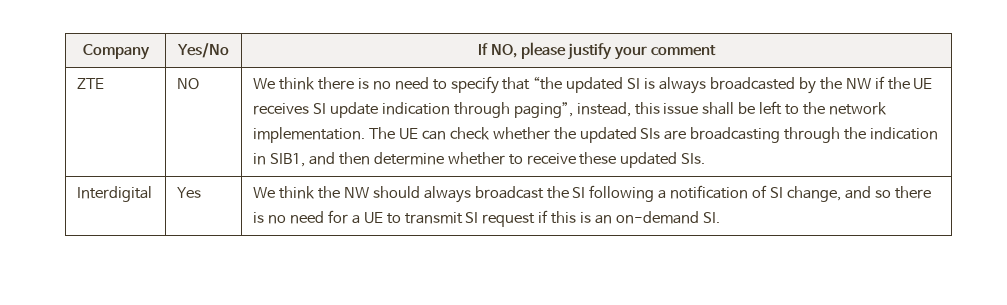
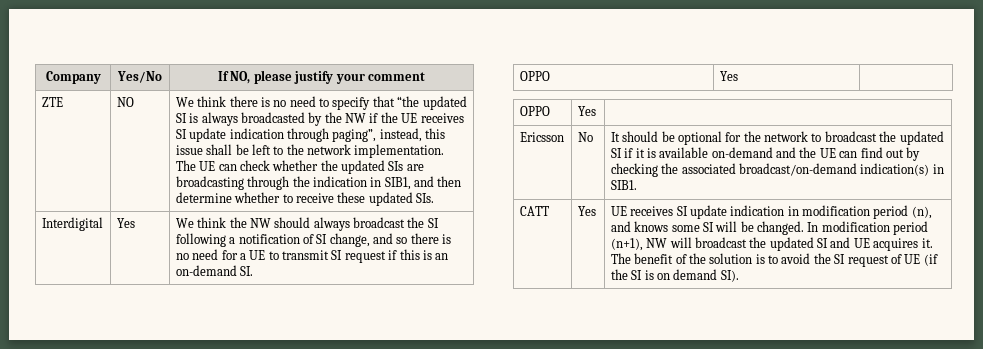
(720, 217) none -> [519,71,550,81] [719,71,738,81] [519,106,550,116] [577,106,596,116] [519,132,564,142] [577,132,593,142] [610,131,944,145] [610,147,921,161] [610,163,944,177] [610,180,637,190] [519,206,549,216] [577,206,596,216] [610,205,932,219] [610,221,929,235] [610,237,933,251] [610,253,938,267] [610,269,739,282] // OPPO | Yes | // OPPO | Yes | // Ericsson | No | It should be optional for the network to broadcast the updated SI if it is available on-demand and the UE can find out by checking the associated broadcast/on-demand indication(s) in SIB1. // CATT | Yes | UE receives SI update indication in modification period (n), and knows some SI will be changed. In modification period (n+1), NW will broadcast the updated SI and UE acquires it. The benefit of the solution is to avoid the SI request of UE (if the SI is on demand SI).

